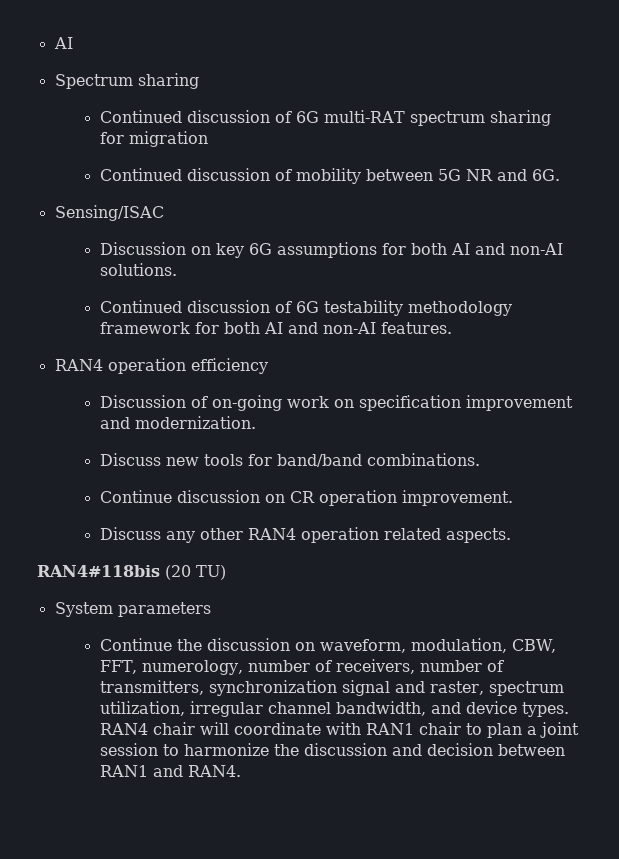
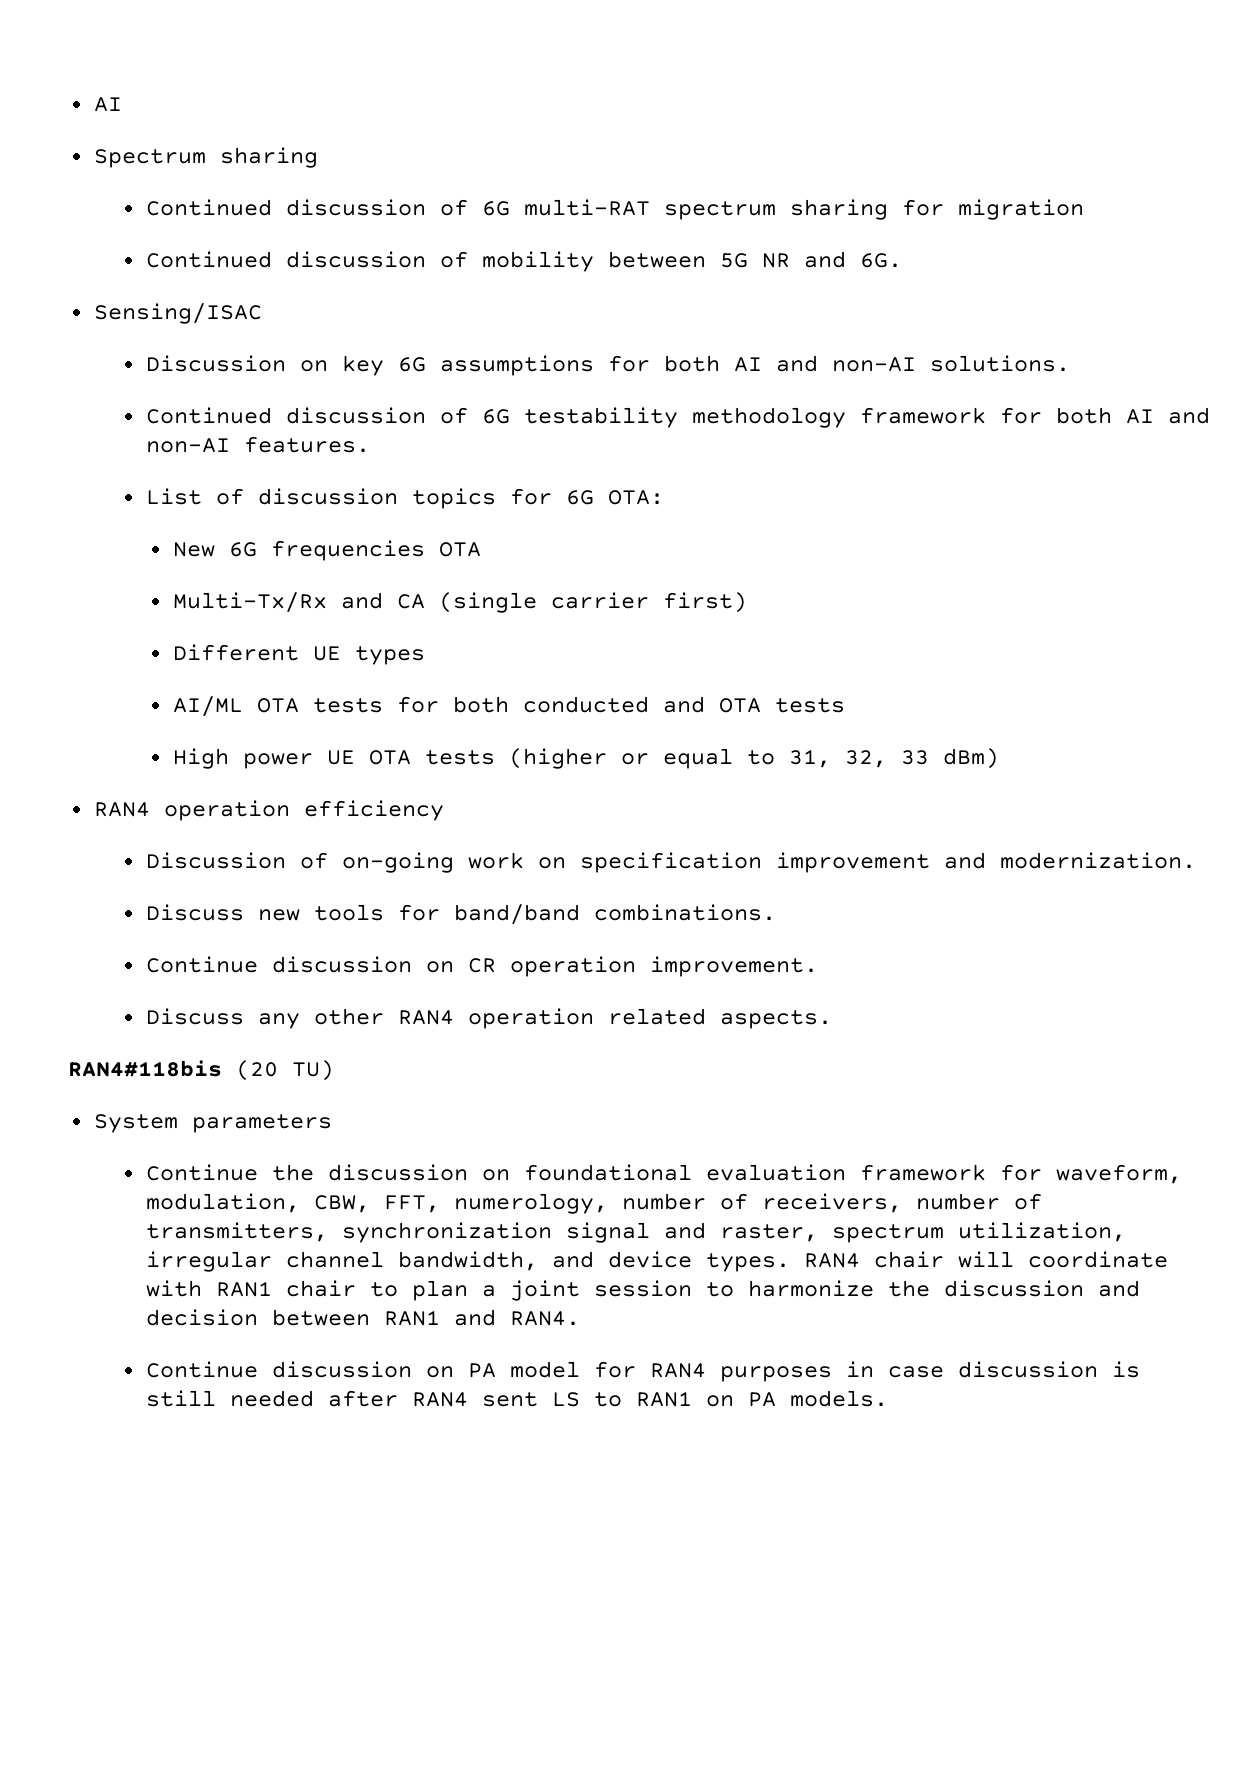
(452, 328) none -> [146,488,665,509] [172,540,481,561] [172,592,747,613] [172,644,425,665] [172,696,845,717] [172,748,999,769] // List of discussion topics for 6G OTA: // New 6G frequencies OTA // Multi-Tx/Rx and CA (single carrier first) // Different UE types // AI/ML OTA tests for both conducted and OTA tests // High power UE OTA tests (higher or equal to 31, 32, 33 dBm)
(315, 646) none -> [524,1164,1043,1181] foundational evaluation framework for
(241, 771) none -> [146,1361,1141,1382] [146,1390,889,1407] // Continue discussion on PA model for RAN4 purposes in case discussion is still needed after RAN4 sent LS to RAN1 on PA models.

